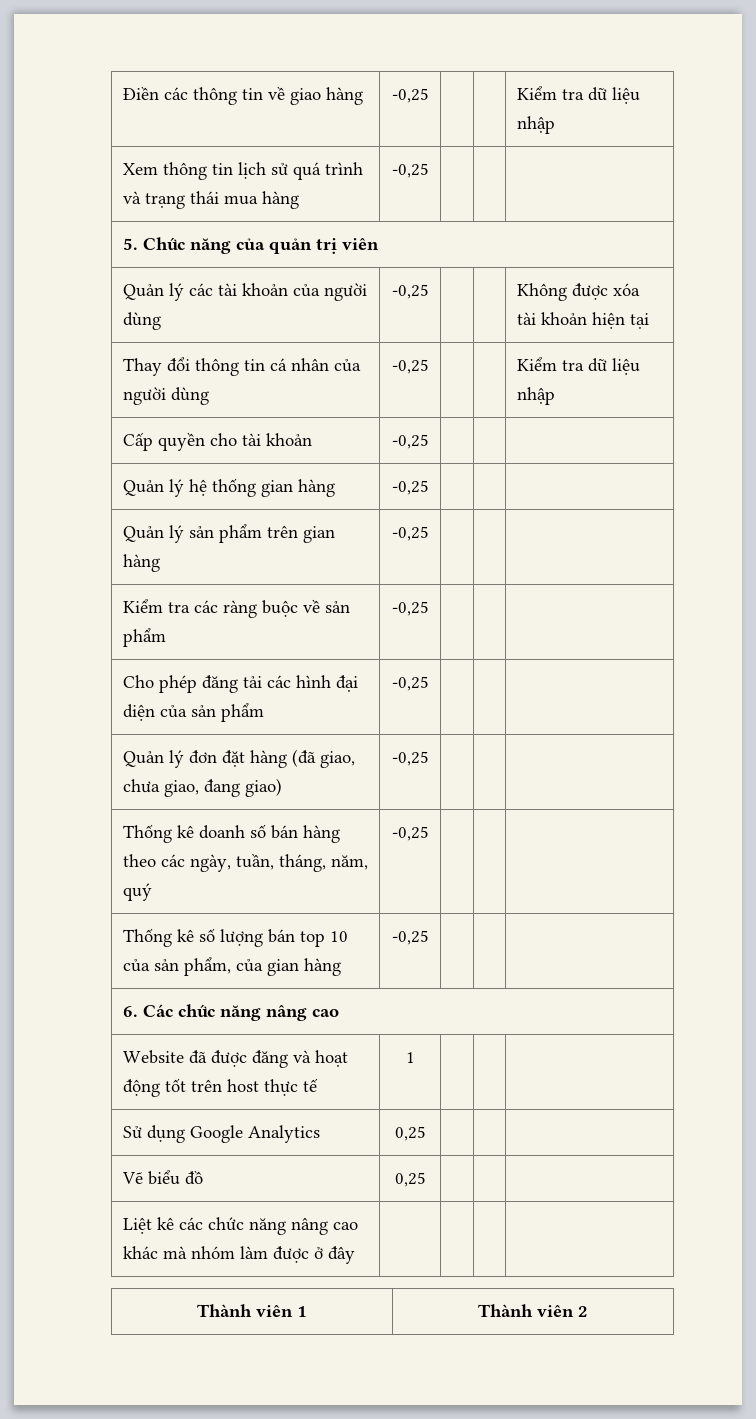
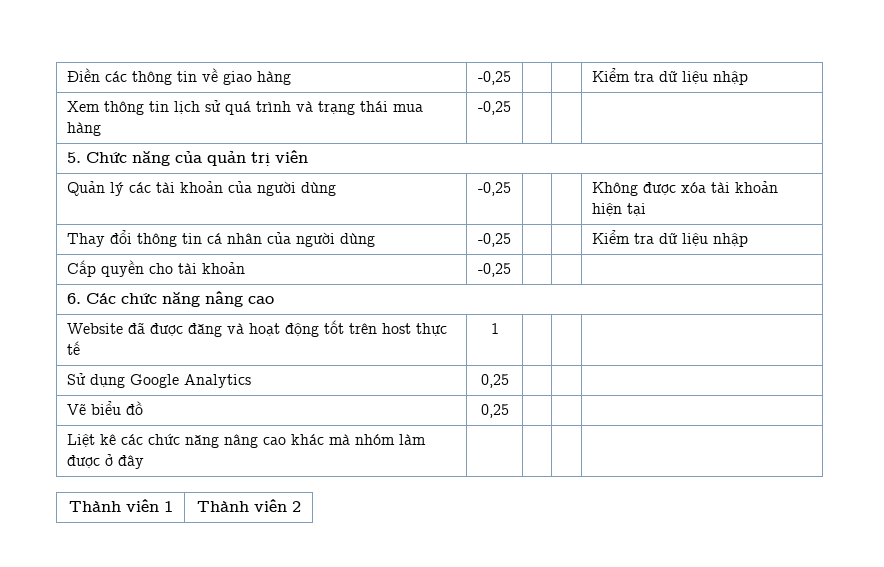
[122,478,335,497] [391,480,429,495] [122,524,335,543] [122,554,160,572] [391,526,429,541] [122,599,350,618] [122,628,166,647] [391,601,429,616] [122,675,358,693] [122,703,264,722] [391,676,429,691] [122,749,355,768] [122,778,282,797] [391,751,429,766] [122,824,340,843] [122,853,368,872] [122,883,152,901] [391,826,429,841] [122,928,348,947] [122,957,341,976] [391,930,429,945] // Quản lý hệ thống gian hàng | -0,25 | | | // Quản lý sản phẩm trên gian hàng | -0,25 | | | // Kiểm tra các ràng buộc về sản phẩm | -0,25 | | | // Cho phép đăng tải các hình đại diện của sản phẩm | -0,25 | | | // Quản lý đơn đặt hàng (đã giao, chưa giao, đang giao) | -0,25 | | | // Thống kê doanh số bán hàng theo các ngày, tuần, tháng, năm, quý | -0,25 | | | // Thống kê số lượng bán top 10 của sản phẩm, của gian hàng | -0,25 | | | -> (511, 270) none

